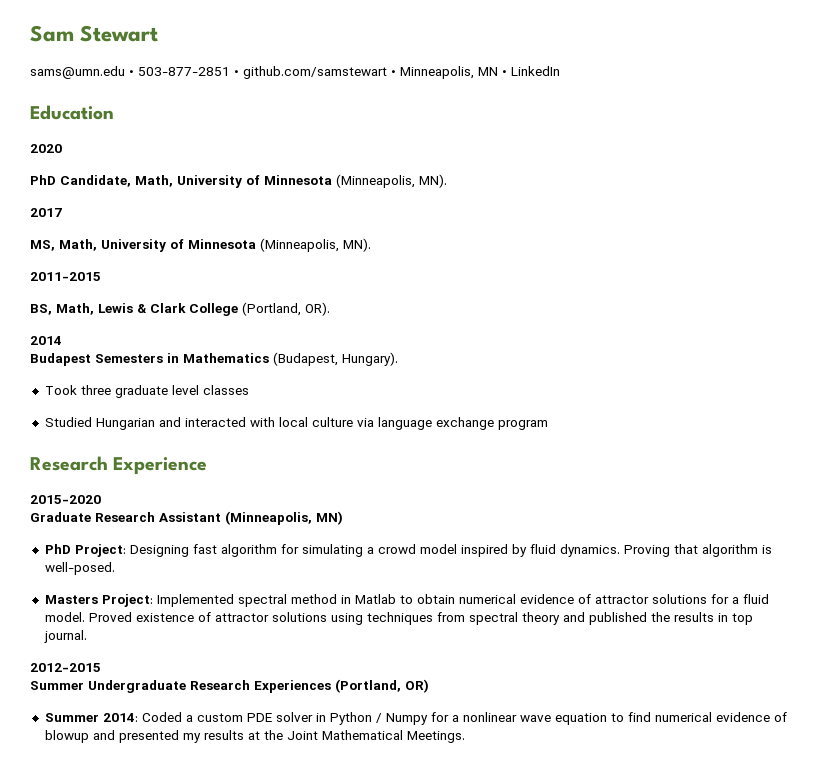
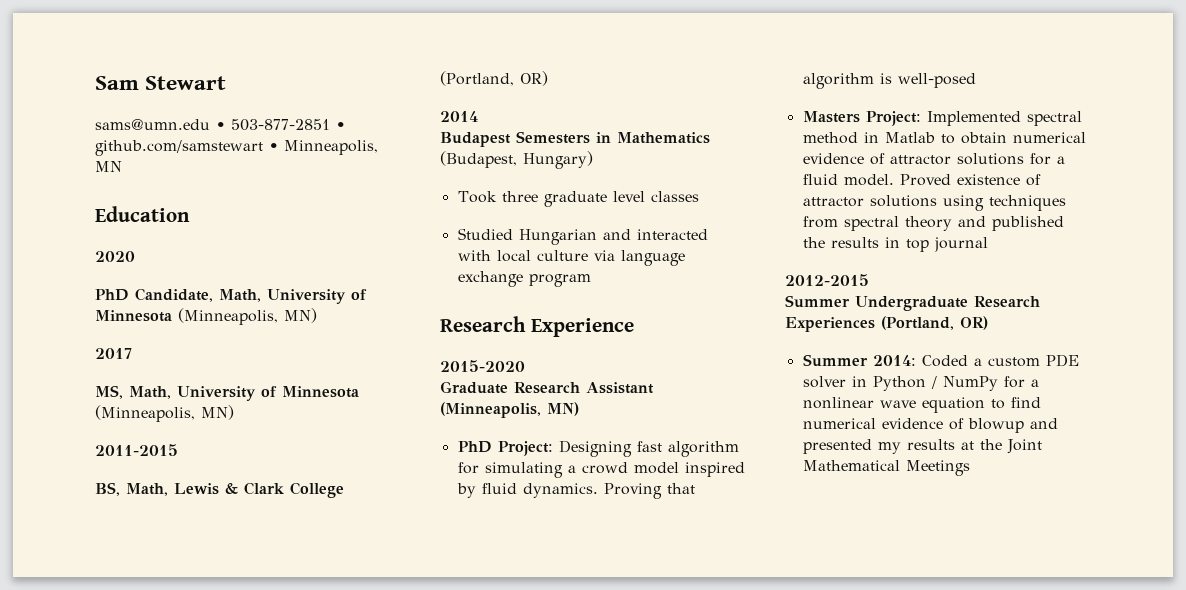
[502,66,560,76] • LinkedIn -> (122, 166) none
[419,174,447,188] MN). -> [284,308,317,323] MN)
[343,238,371,252] MN). -> [201,405,234,420] MN)
[305,302,330,316] OR). -> [520,71,548,86] OR)
[342,352,398,366] Hungary). -> [523,151,593,169] Hungary)
[44,562,115,575] well-posed. -> [897,73,976,88] well-posed
[43,630,87,643] journal. -> [933,237,988,252] journal
[385,713,428,725] Numpy -> [942,376,998,391] NumPy
[406,731,465,743] Meetings. -> [905,460,970,476] Meetings

